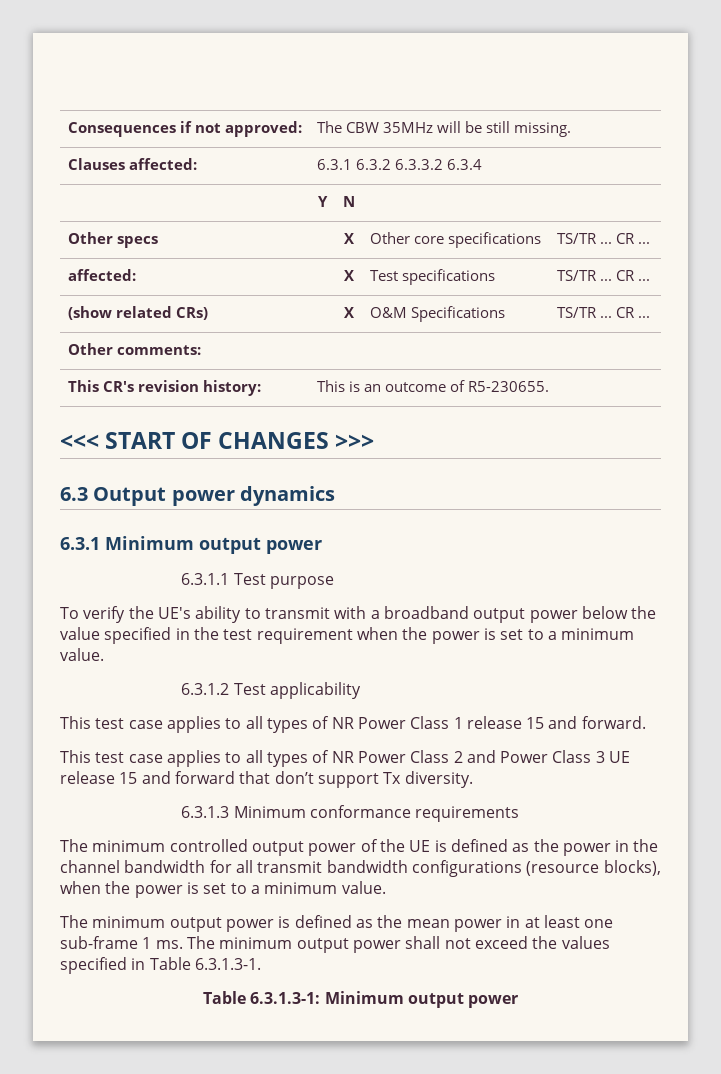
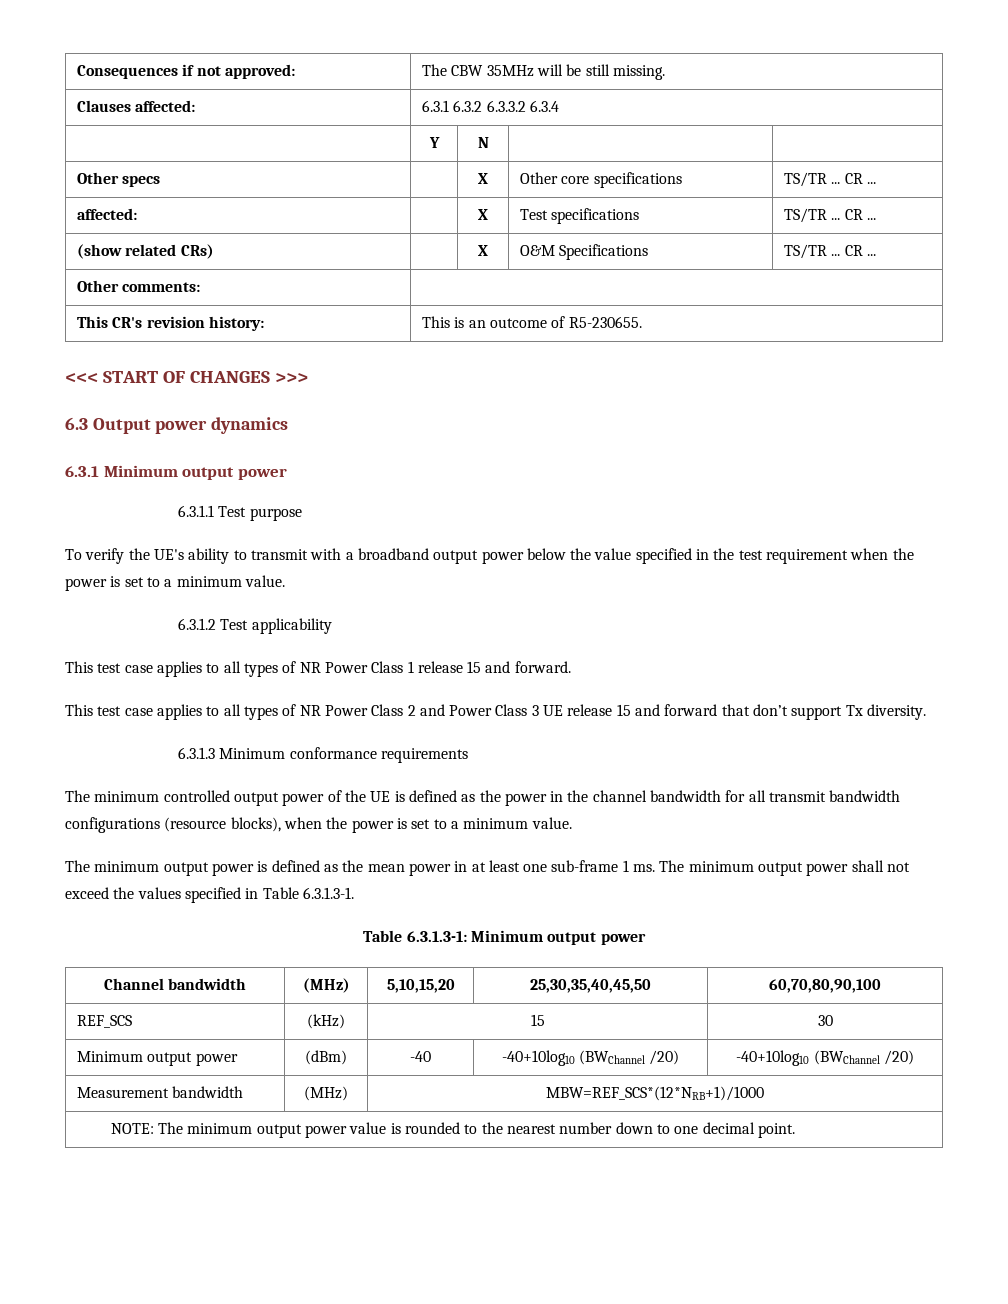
(519, 1001) none -> [103,978,247,990] [302,978,350,993] [386,979,455,993] [530,979,651,993] [769,979,881,993] [76,1015,132,1028] [307,1014,345,1029] [530,1014,545,1026] [817,1015,833,1026] [76,1051,238,1066] [305,1050,347,1065] [410,1051,431,1062] [501,1050,680,1066] [736,1050,914,1066] [76,1086,244,1098] [304,1086,348,1101] [546,1086,764,1101] [110,1122,795,1138] // Channel bandwidth | (MHz) | 5,10,15,20 | 25,30,35,40,45,50 | 60,70,80,90,100 // REF_SCS | (kHz) | 15 | 30 // Minimum output power | (dBm) | -40 | -40+10log10 (BWChannel /20) | -40+10log10 (BWChannel /20) // Measurement bandwidth | (MHz) | MBW=REF_SCS*(12*NRB+1)/1000 // NOTE: The minimum output power value is rounded to the nearest number down to one decimal point.

